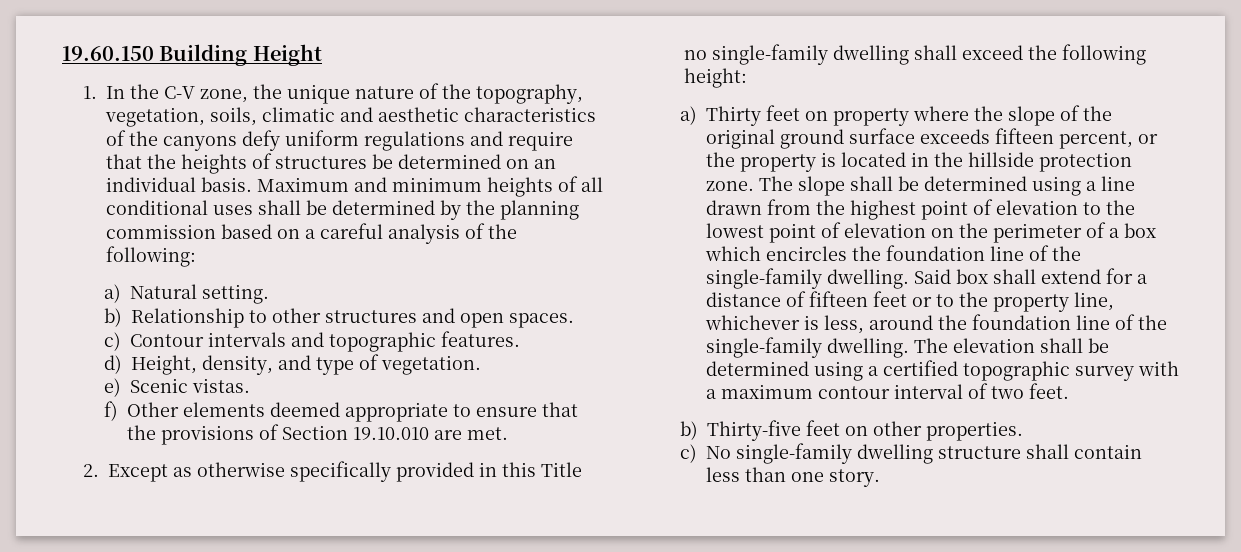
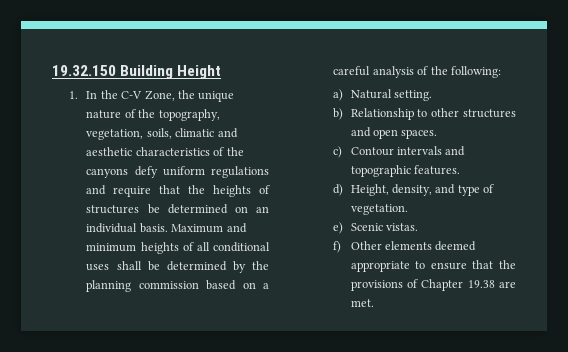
[62,46,154,61] 19.60.150 -> [52,65,116,76] 19.32.150
[199,89,248,103] zone, -> [144,90,175,101] Zone,
[281,425,429,440] Section 19.10.010 -> [421,279,495,291] Chapter 19.38
[82,461,582,482] [683,44,1146,65] [683,68,747,88] [679,105,1112,126] [705,128,1158,149] [705,152,1132,172] [705,176,1135,196] [705,199,1135,220] [705,222,1156,243] [704,245,1081,261] [705,268,1147,289] [705,291,1114,312] [704,314,1167,334] [705,337,1109,358] [705,360,1179,381] [705,383,1069,399] [679,420,1023,441] [679,443,1142,464] [705,467,880,487] // 2. Except as otherwise specifically provided in this Title no single-family dwelling shall exceed the following height: // a) Thirty feet on property where the slope of the original ground surface exceeds fifteen percent, or the property is located in the hillside protection zone. The slope shall be determined using a line drawn from the highest point of elevation to the lowest point of elevation on the perimeter of a box which encircles the foundation line of the single-family dwelling. Said box shall extend for a distance of fifteen feet or to the property line, whichever is less, around the foundation line of the single-family dwelling. The elevation shall be determined using a certified topographic survey with a maximum contour interval of two feet. // b) Thirty-five feet on other properties. // c) No single-family dwelling structure shall contain less than one story. -> (374, 303) none

